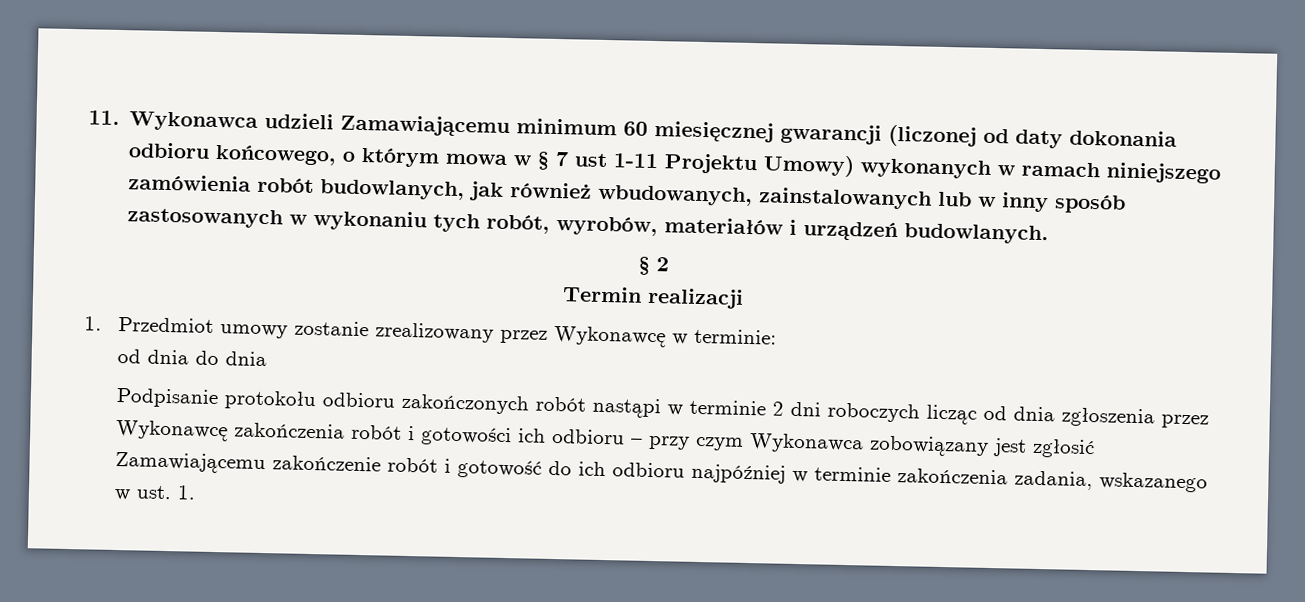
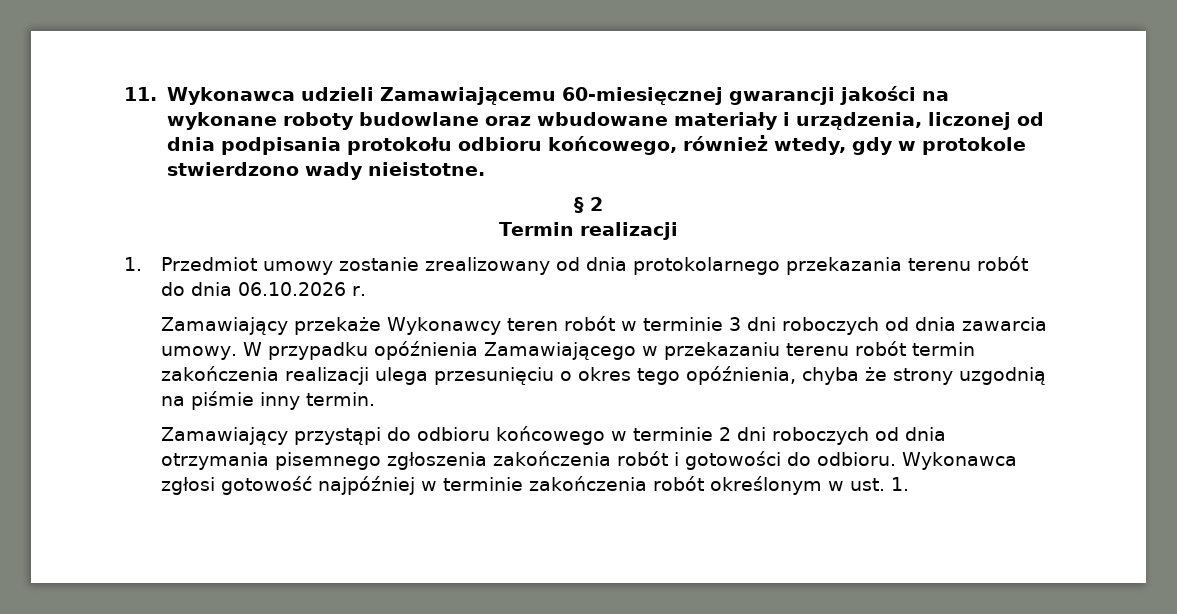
[516,118,1178,149] [128,142,1222,184] [128,174,1127,214] [127,207,1050,245] minimum 60 miesięcznej gwarancji (liczonej od daty dokonania odbioru końcowego, o którym mowa w § 7 ust 1-11 Projektu Umowy) wykonanych w ramach niniejszego zamówienia robót budowlanych, jak również wbudowanych, zainstalowanych lub w inny sposób zastosowanych w wykonaniu tych robót, wyrobów, materiałów i urządzeń budowlanych. -> [561,86,949,105] [166,112,1044,130] [166,135,1027,155] [166,162,485,180] 60-miesięcznej gwarancji jakości na wykonane roboty budowlane oraz wbudowane materiały i urządzenia, liczonej od dnia podpisania protokołu odbioru końcowego, również wtedy, gdy w protokole stwierdzono wady nieistotne.
[499,325,777,348] [116,348,267,367] [115,387,661,419] przez Wykonawcę w terminie: // od dnia do dnia // Podpisanie protokołu odbioru zakończonych robót nastąpi -> [555,256,1028,275] [160,282,366,296] [160,316,1047,335] [160,341,975,360] [160,366,1046,385] [160,391,375,410] [160,426,605,445] od dnia protokolarnego przekazania terenu robót do dnia 06.10.2026 r. // Zamawiający przekaże Wykonawcy teren robót w terminie 3 dni roboczych od dnia zawarcia umowy. W przypadku opóźnienia Zamawiającego w przekazaniu terenu robót termin zakończenia realizacji ulega przesunięciu o okres tego opóźnienia, chyba że strony uzgodnią na piśmie inny termin. // Zamawiający przystąpi do odbioru końcowego
[925,404,1209,429] [115,419,228,442] licząc od dnia zgłoszenia przez Wykonawcę -> [874,427,946,441] [160,452,487,470] od dnia otrzymania pisemnego zgłoszenia
[517,428,1095,459] [114,451,685,479] ich odbioru – przy czym Wykonawca zobowiązany jest zgłosić Zamawiającemu zakończenie robót i gotowość do ich odbioru -> [786,452,1017,470] [160,476,312,495] do odbioru. Wykonawca zgłosi gotowość
[1013,470,1208,493] zadania, wskazanego -> [652,476,822,495] robót określonym

